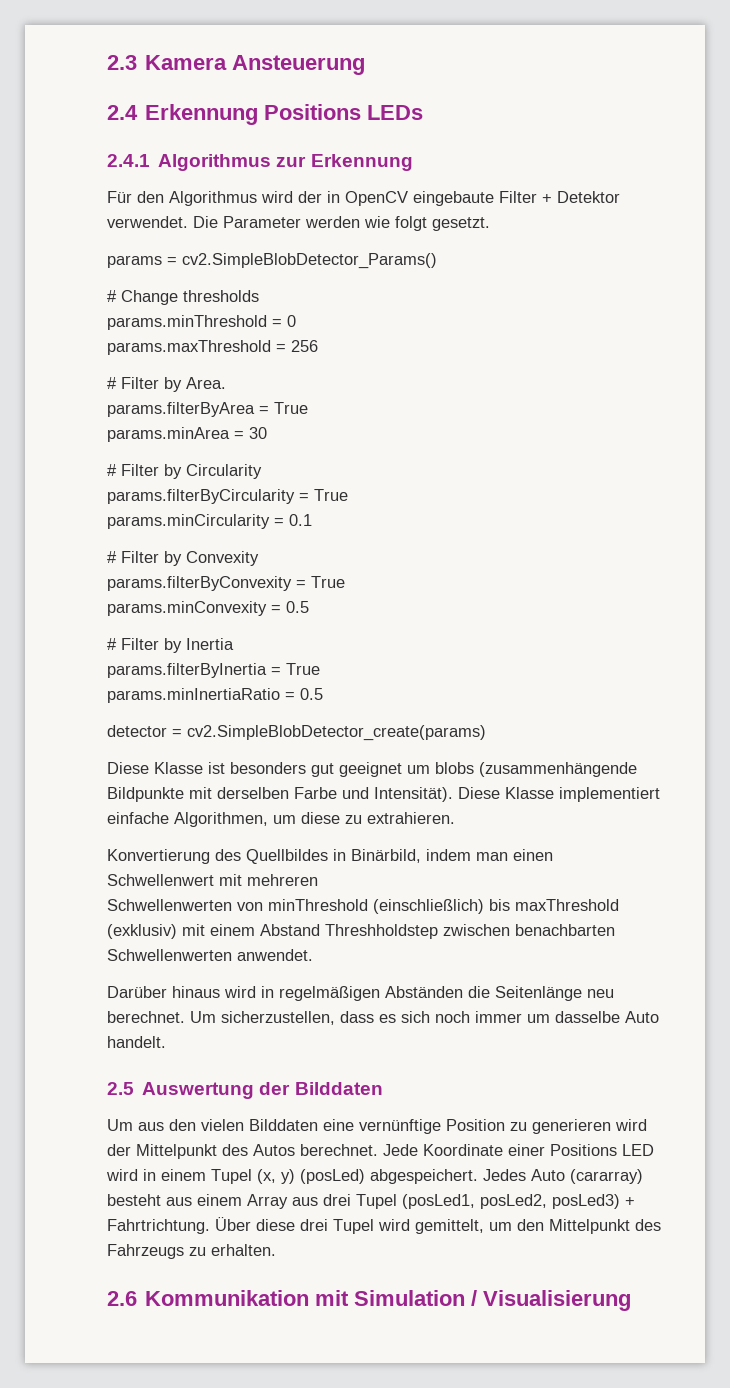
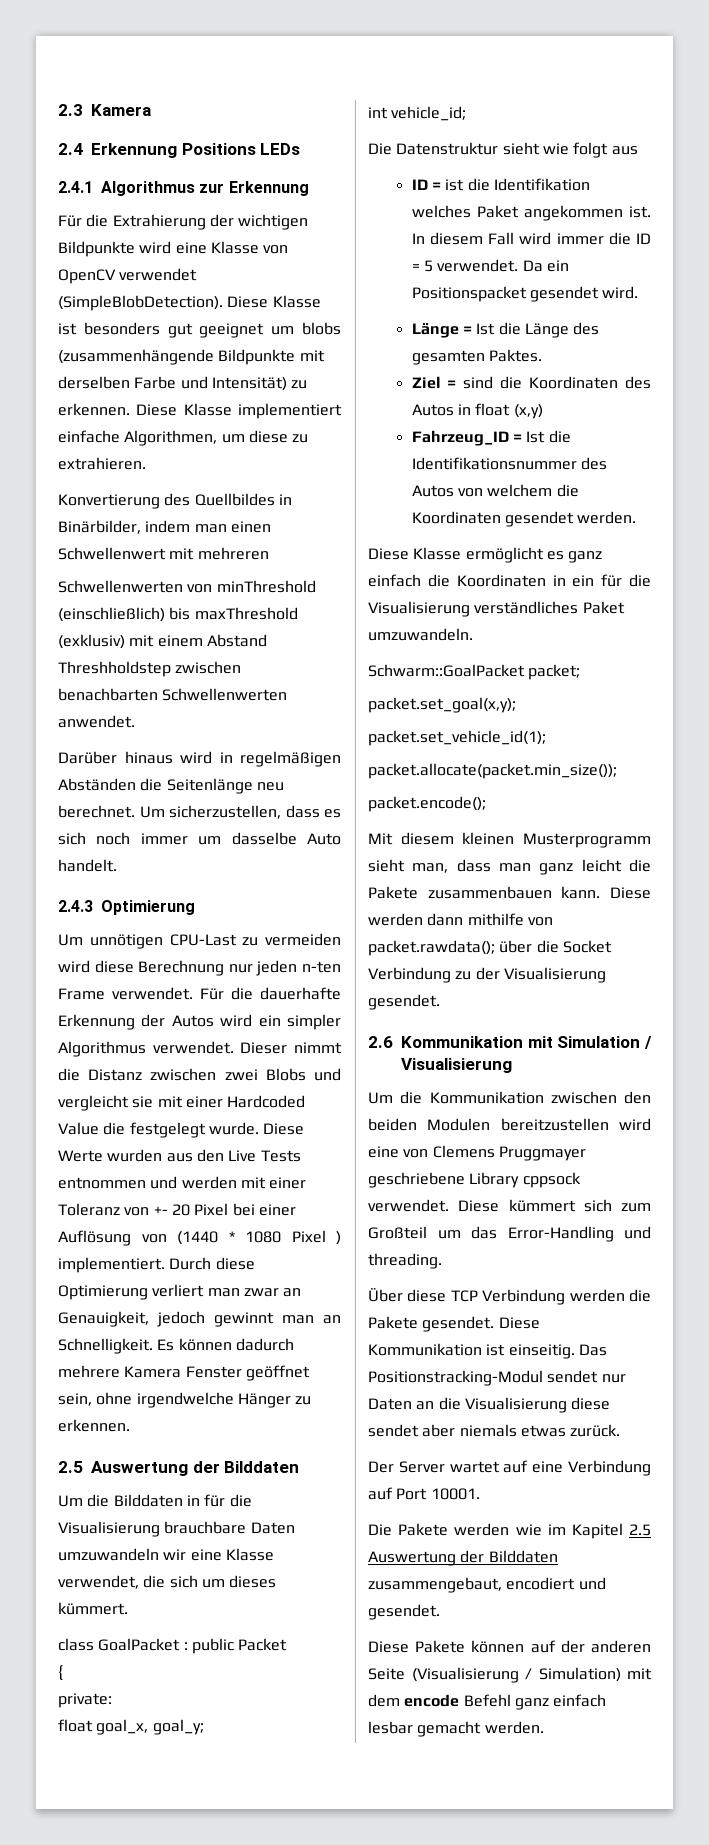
[232,55,366,75] Ansteuerung -> (151, 110) none
[137,191,620,206] [107,216,490,231] [107,253,437,269] [107,290,259,305] [107,315,296,330] [107,340,318,355] [107,377,226,392] [107,402,308,417] [107,427,267,442] [107,464,262,479] [107,489,348,504] [107,514,312,529] [107,551,259,566] [107,576,345,591] [107,601,309,616] [107,638,234,653] [107,663,320,678] [107,688,323,703] [107,725,486,741] den Algorithmus wird der in OpenCV eingebaute Filter + Detektor verwendet. Die Parameter werden wie folgt gesetzt. // params = cv2.SimpleBlobDetector_Params() // # Change thresholds // params.minThreshold = 0 // params.maxThreshold = 256 // # Filter by Area. // params.filterByArea = True // params.minArea = 30 // # Filter by Circularity // params.filterByCircularity = True // params.minCircularity = 0.1 // # Filter by Convexity // params.filterByConvexity = True // params.minConvexity = 0.5 // # Filter by Inertia // params.filterByInertia = True // params.minInertiaRatio = 0.5 // detector = cv2.SimpleBlobDetector_create(params) // -> [86,214,309,230] [58,241,289,257] [58,268,198,284] [58,295,223,311] die Extrahierung der wichtigen Bildpunkte wird eine Klasse von OpenCV verwendet (SimpleBlobDetection).
[374,787,453,802] Intensität). -> [211,377,308,391] [58,403,130,416] Intensität) zu erkennen.
[351,849,421,863] Binärbild, -> [58,520,141,534] Binärbilder,
[107,1082,383,1099] [107,1119,647,1134] [107,1144,654,1159] [106,1169,643,1184] [107,1194,635,1209] [107,1217,661,1234] [107,1244,276,1259] 2.5 Auswertung der Bilddaten // Um aus den vielen Bilddaten eine vernünftige Position zu generieren wird der Mittelpunkt des Autos berechnet. Jede Koordinate einer Positions LED wird in einem Tupel (x, y) (posLed) abgespeichert. Jedes Auto (cararray) besteht aus einem Array aus drei Tupel (posLed1, posLed2, posLed3) + Fahrtrichtung. Über diese drei Tupel wird gemittelt, um den Mittelpunkt des Fahrzeugs zu erhalten. -> [58,900,195,915] [58,933,341,949] [58,960,341,976] [58,987,341,1000] [58,1014,341,1030] [58,1041,343,1057] [58,1068,341,1081] [58,1095,306,1111] [58,1122,305,1138] [58,1149,301,1162] [58,1176,307,1189] [58,1203,296,1216] [58,1230,341,1246] [58,1257,255,1273] [58,1284,302,1300] [58,1311,341,1327] [58,1338,294,1354] [58,1365,310,1381] [58,1392,312,1408] [58,1419,130,1432] [58,1461,300,1476] [58,1494,252,1507] [58,1521,295,1537] [58,1548,274,1561] [58,1575,277,1589] [58,1602,128,1615] [58,1638,288,1654] [58,1665,63,1681] [58,1693,112,1708] [58,1719,204,1735] [368,106,467,121] [368,142,638,158] [411,178,590,191] [411,205,651,221] [411,232,651,245] [411,259,569,272] [411,286,639,302] [411,322,600,338] [411,349,542,365] [411,376,651,389] [411,403,543,419] [411,430,571,446] [411,457,607,470] [411,484,579,497] [411,511,637,527] [368,547,603,563] [368,574,651,587] [368,601,625,617] [368,628,473,641] [368,664,581,680] [368,697,516,713] [368,730,546,746] [368,763,617,779] [368,796,486,812] [368,832,651,848] [368,859,651,875] [368,886,651,899] [368,913,553,926] [368,940,612,956] [368,967,606,983] [368,994,440,1010] 2.4.3 Optimierung // Um unnötigen CPU-Last zu vermeiden wird diese Berechnung nur jeden n-ten Frame verwendet. Für die dauerhafte Erkennung der Autos wird ein simpler Algorithmus verwendet. Dieser nimmt die Distanz zwischen zwei Blobs und vergleicht sie mit einer Hardcoded Value die festgelegt wurde. Diese Werte wurden aus den Live Tests entnommen und werden mit einer Toleranz von +- 20 Pixel bei einer Auflösung von (1440 * 1080 Pixel ) implementiert. Durch diese Optimierung verliert man zwar an Genauigkeit, jedoch gewinnt man an Schnelligkeit. Es können dadurch mehrere Kamera Fenster geöffnet sein, ohne irgendwelche Hänger zu erkennen. // 2.5 Auswertung der Bilddaten // Um die Bilddaten in für die Visualisierung brauchbare Daten umzuwandeln wir eine Klasse verwendet, die sich um dieses kümmert. // class GoalPacket : public Packet // { // private: // float goal_x, goal_y; // int vehicle_id; // Die Datenstruktur sieht wie folgt aus // ID = ist die Identifikation welches Paket angekommen ist. In diesem Fall wird immer die ID = 5 verwendet. Da ein Positionspacket gesendet wird. // Länge = Ist die Länge des gesamten Paktes. // Ziel = sind die Koordinaten des Autos in float (x,y) // Fahrzeug_ID = Ist die Identifikationsnummer des Autos von welchem die Koordinaten gesendet werden. // Diese Klasse ermöglicht es ganz einfach die Koordinaten in ein für die Visualisierung verständliches Paket umzuwandeln. // Schwarm::GoalPacket packet; // packet.set_goal(x,y); // packet.set_vehicle_id(1); // packet.allocate(packet.min_size()); // packet.encode(); // Mit diesem kleinen Musterprogramm sieht man, dass man ganz leicht die Pakete zusammenbauen kann. Diese werden dann mithilfe von packet.rawdata(); über die Socket Verbindung zu der Visualisierung gesendet.
(632, 1300) none -> [368,1091,651,1104] [368,1118,651,1131] [368,1145,586,1161] [368,1172,581,1188] [368,1199,651,1212] [368,1226,651,1242] [368,1253,442,1269] [368,1288,651,1305] [368,1316,540,1332] [368,1343,607,1359] [368,1370,626,1386] [368,1397,611,1413] [368,1424,621,1437] [368,1460,651,1476] [368,1487,480,1500] [368,1523,651,1539] [368,1550,558,1566] [368,1577,606,1593] [368,1604,440,1620] [368,1640,651,1653] [368,1667,652,1683] [368,1694,607,1710] [368,1721,544,1737] // Um die Kommunikation zwischen den beiden Modulen bereitzustellen wird eine von Clemens Pruggmayer geschriebene Library cppsock verwendet. Diese kümmert sich zum Großteil um das Error-Handling und threading. // Über diese TCP Verbindung werden die Pakete gesendet. Diese Kommunikation ist einseitig. Das Positionstracking-Modul sendet nur Daten an die Visualisierung diese sendet aber niemals etwas zurück. // Der Server wartet auf eine Verbindung auf Port 10001. // Die Pakete werden wie im Kapitel 2.5 Auswertung der Bilddaten zusammengebaut, encodiert und gesendet. // Diese Pakete können auf der anderen Seite (Visualisierung / Simulation) mit dem encode Befehl ganz einfach lesbar gemacht werden.

